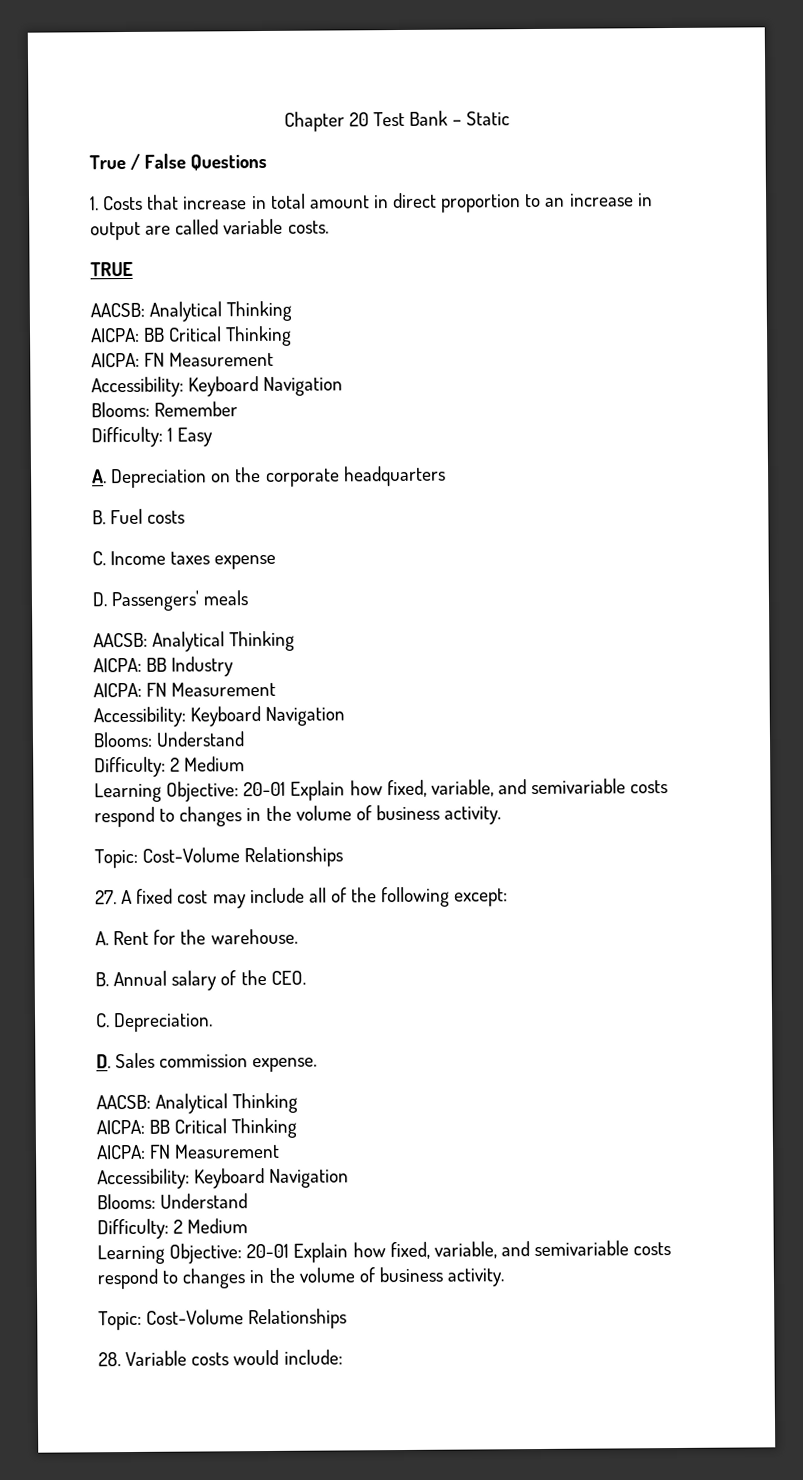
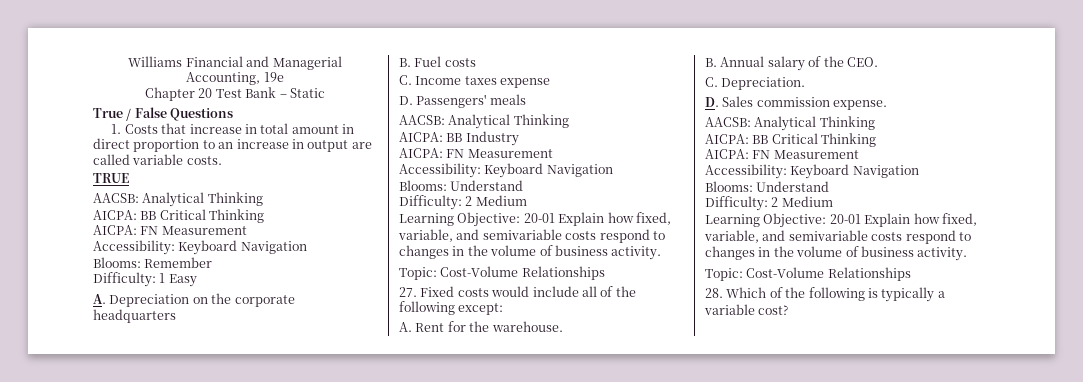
(283, 121) none -> [128,56,342,70] [186,72,284,85] Williams Financial and Managerial Accounting, 19e //
[121,888,247,909] A fixed cost may -> [420,286,530,297] Fixed costs would
[125,1349,343,1367] Variable costs would include: -> [726,287,945,302] [704,304,789,315] Which of the following is typically a variable cost?

